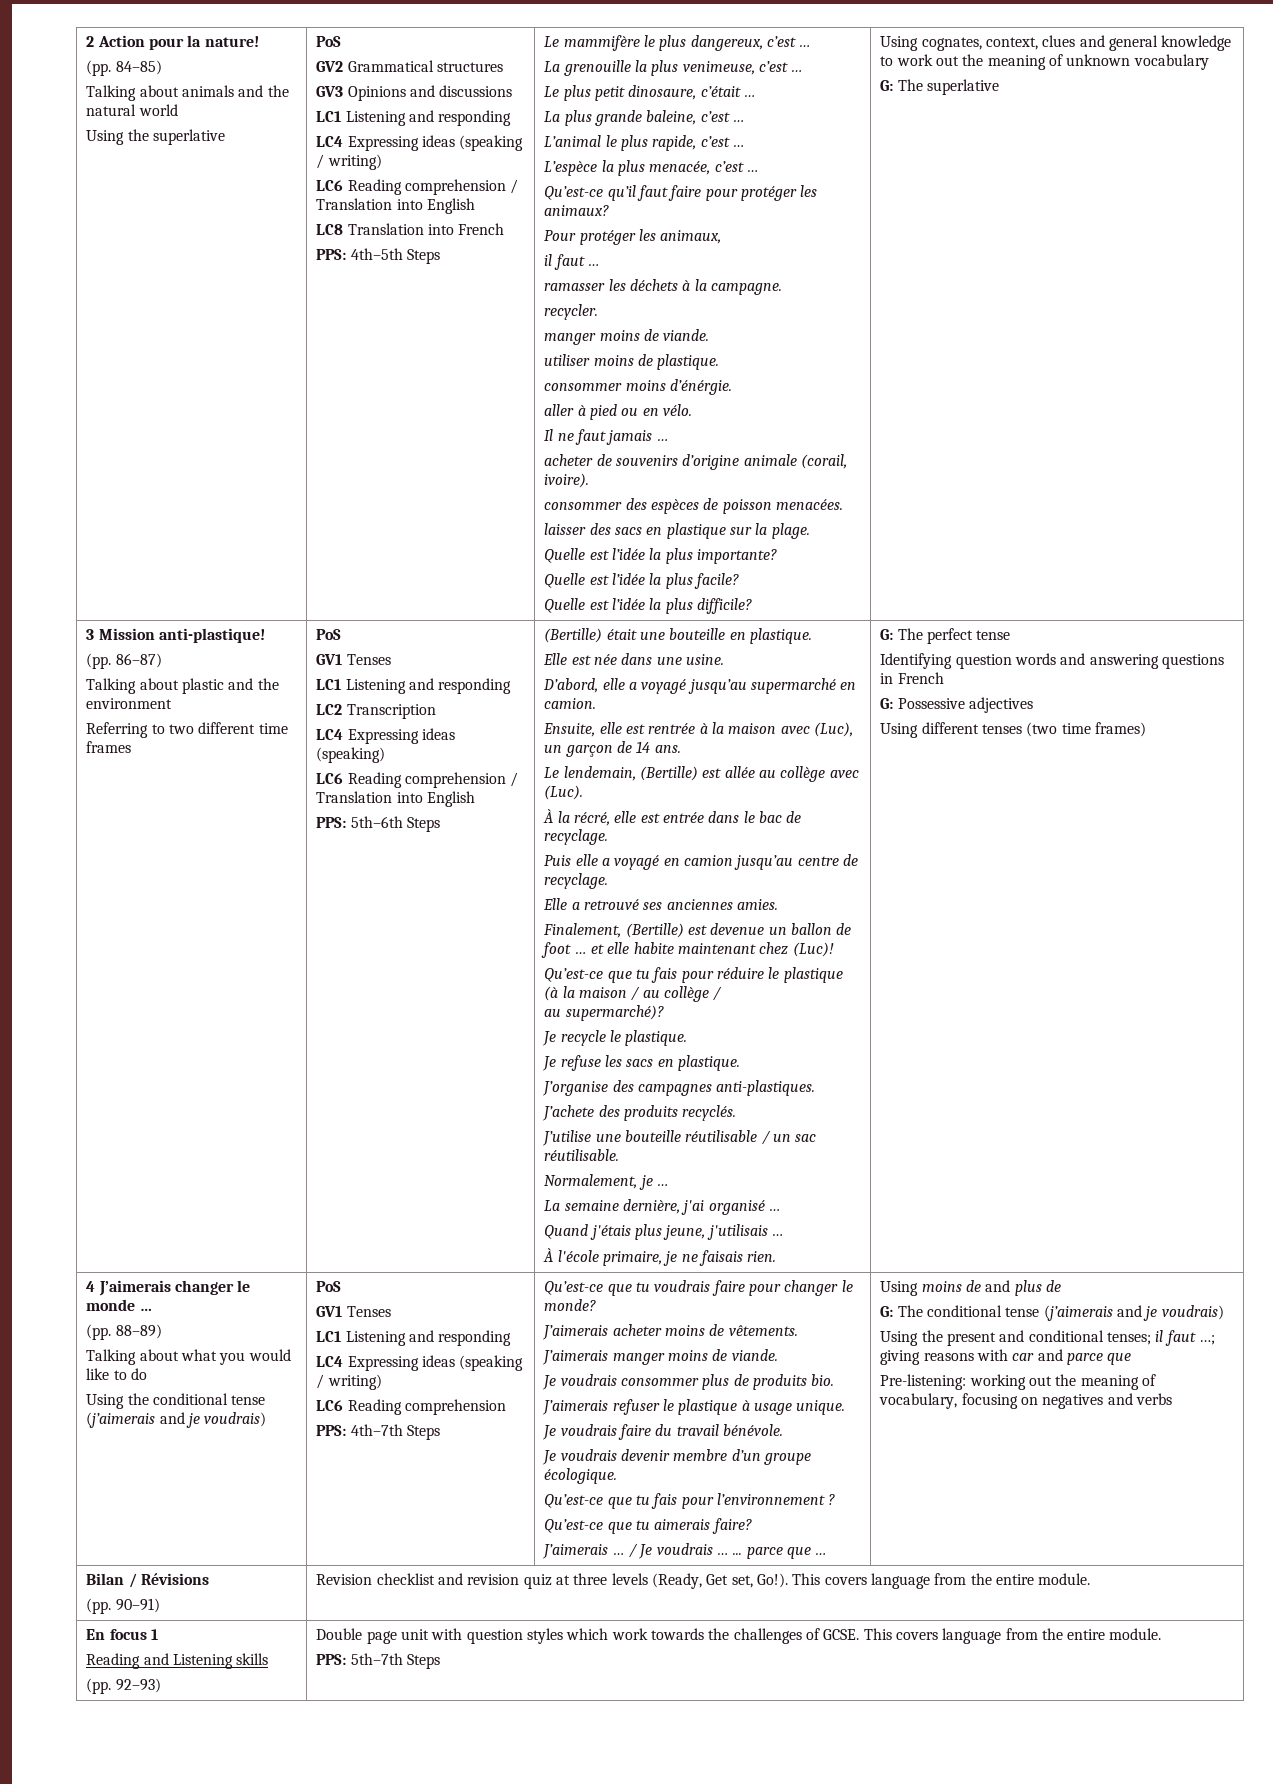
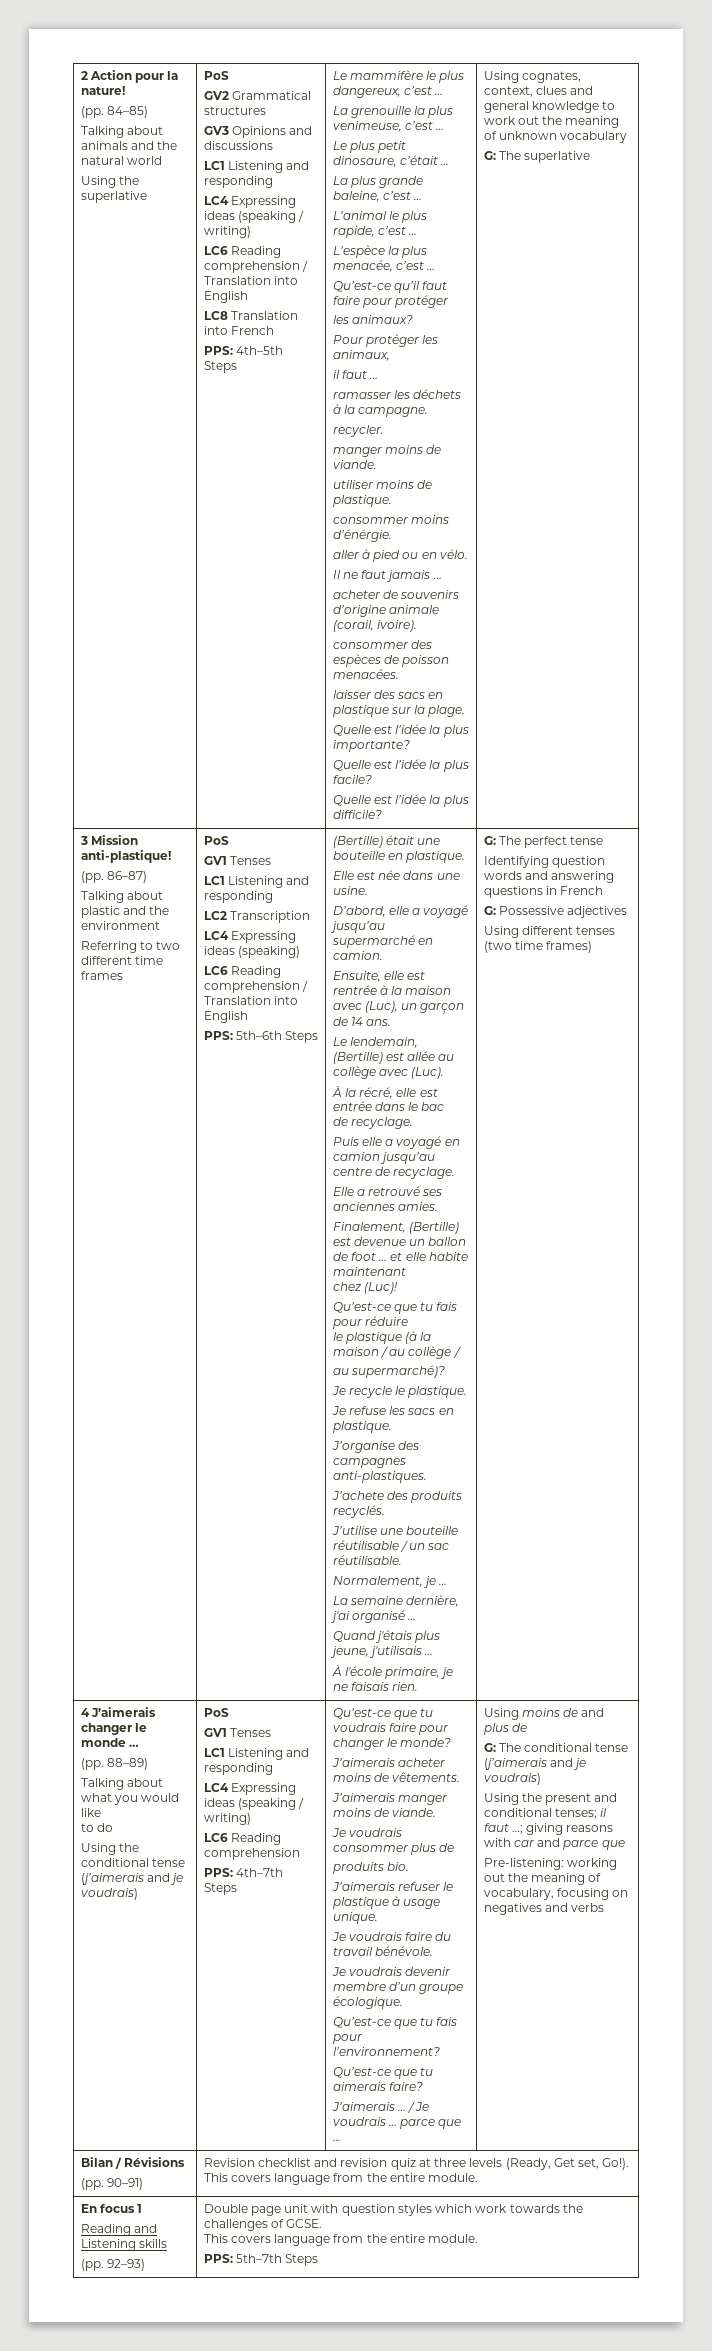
(798, 193) none -> (449, 301) //
(782, 817) none -> (445, 1106) //
(757, 948) none -> (406, 1271) //
(765, 973) none -> (408, 1321) //
(110, 1374) none -> (101, 1812) //
(749, 1380) none -> (455, 1847) //
[717,1493,836,1505] l’environnement ? -> [332,2047,440,2056] l’environnement?
[733,1553,743,1555] ... -> (397, 2125) none
(860, 1634) none -> (323, 2223) //

